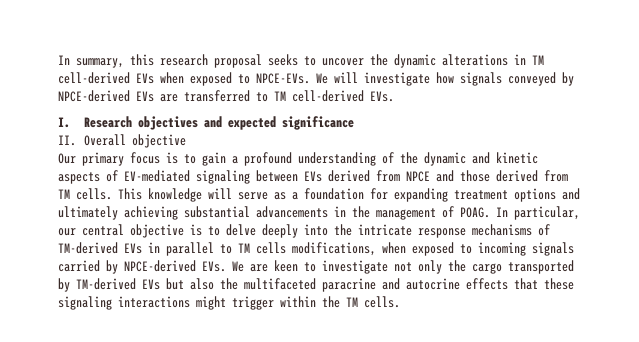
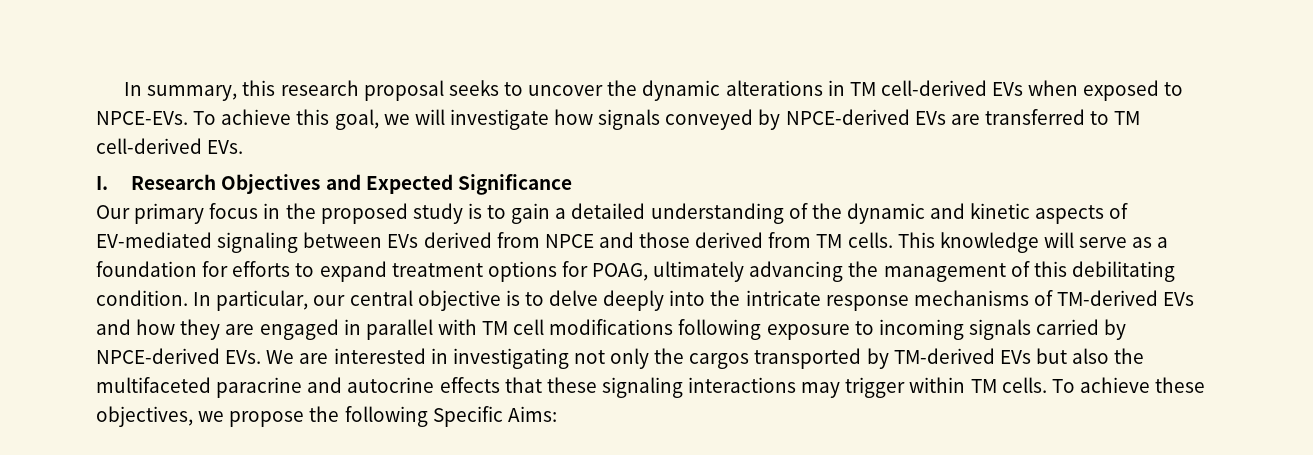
[316,73,328,84] We -> [193,109,410,130] To achieve this goal, we
[138,116,355,130] [58,134,187,148] objectives and expected significance // II. Overall objective -> [221,174,572,195] Objectives and Expected Significance
(160, 158) none -> [263,203,463,224] in the proposed study
[244,152,292,166] profound -> [571,203,646,219] detailed
[394,188,580,202] [58,206,490,220] expanding treatment options and ultimately achieving substantial advancements in the management of POAG. -> [232,261,1175,282] [96,290,188,306] efforts to expand treatment options for POAG, ultimately advancing the management of this debilitating condition.
[148,242,454,256] in parallel to TM cells modifications, when exposed -> [96,319,850,340] and how they are engaged in parallel with TM cell modifications following exposure
[274,260,388,274] keen to investigate -> [333,348,569,369] interested in investigating
[472,263,502,274] cargo -> [689,353,750,369] cargos
[196,296,226,310] might -> [801,382,841,398] may
[322,296,400,308] the TM cells. -> [970,377,1206,393] [96,406,557,427] TM cells. To achieve these objectives, we propose the following Specific Aims:

